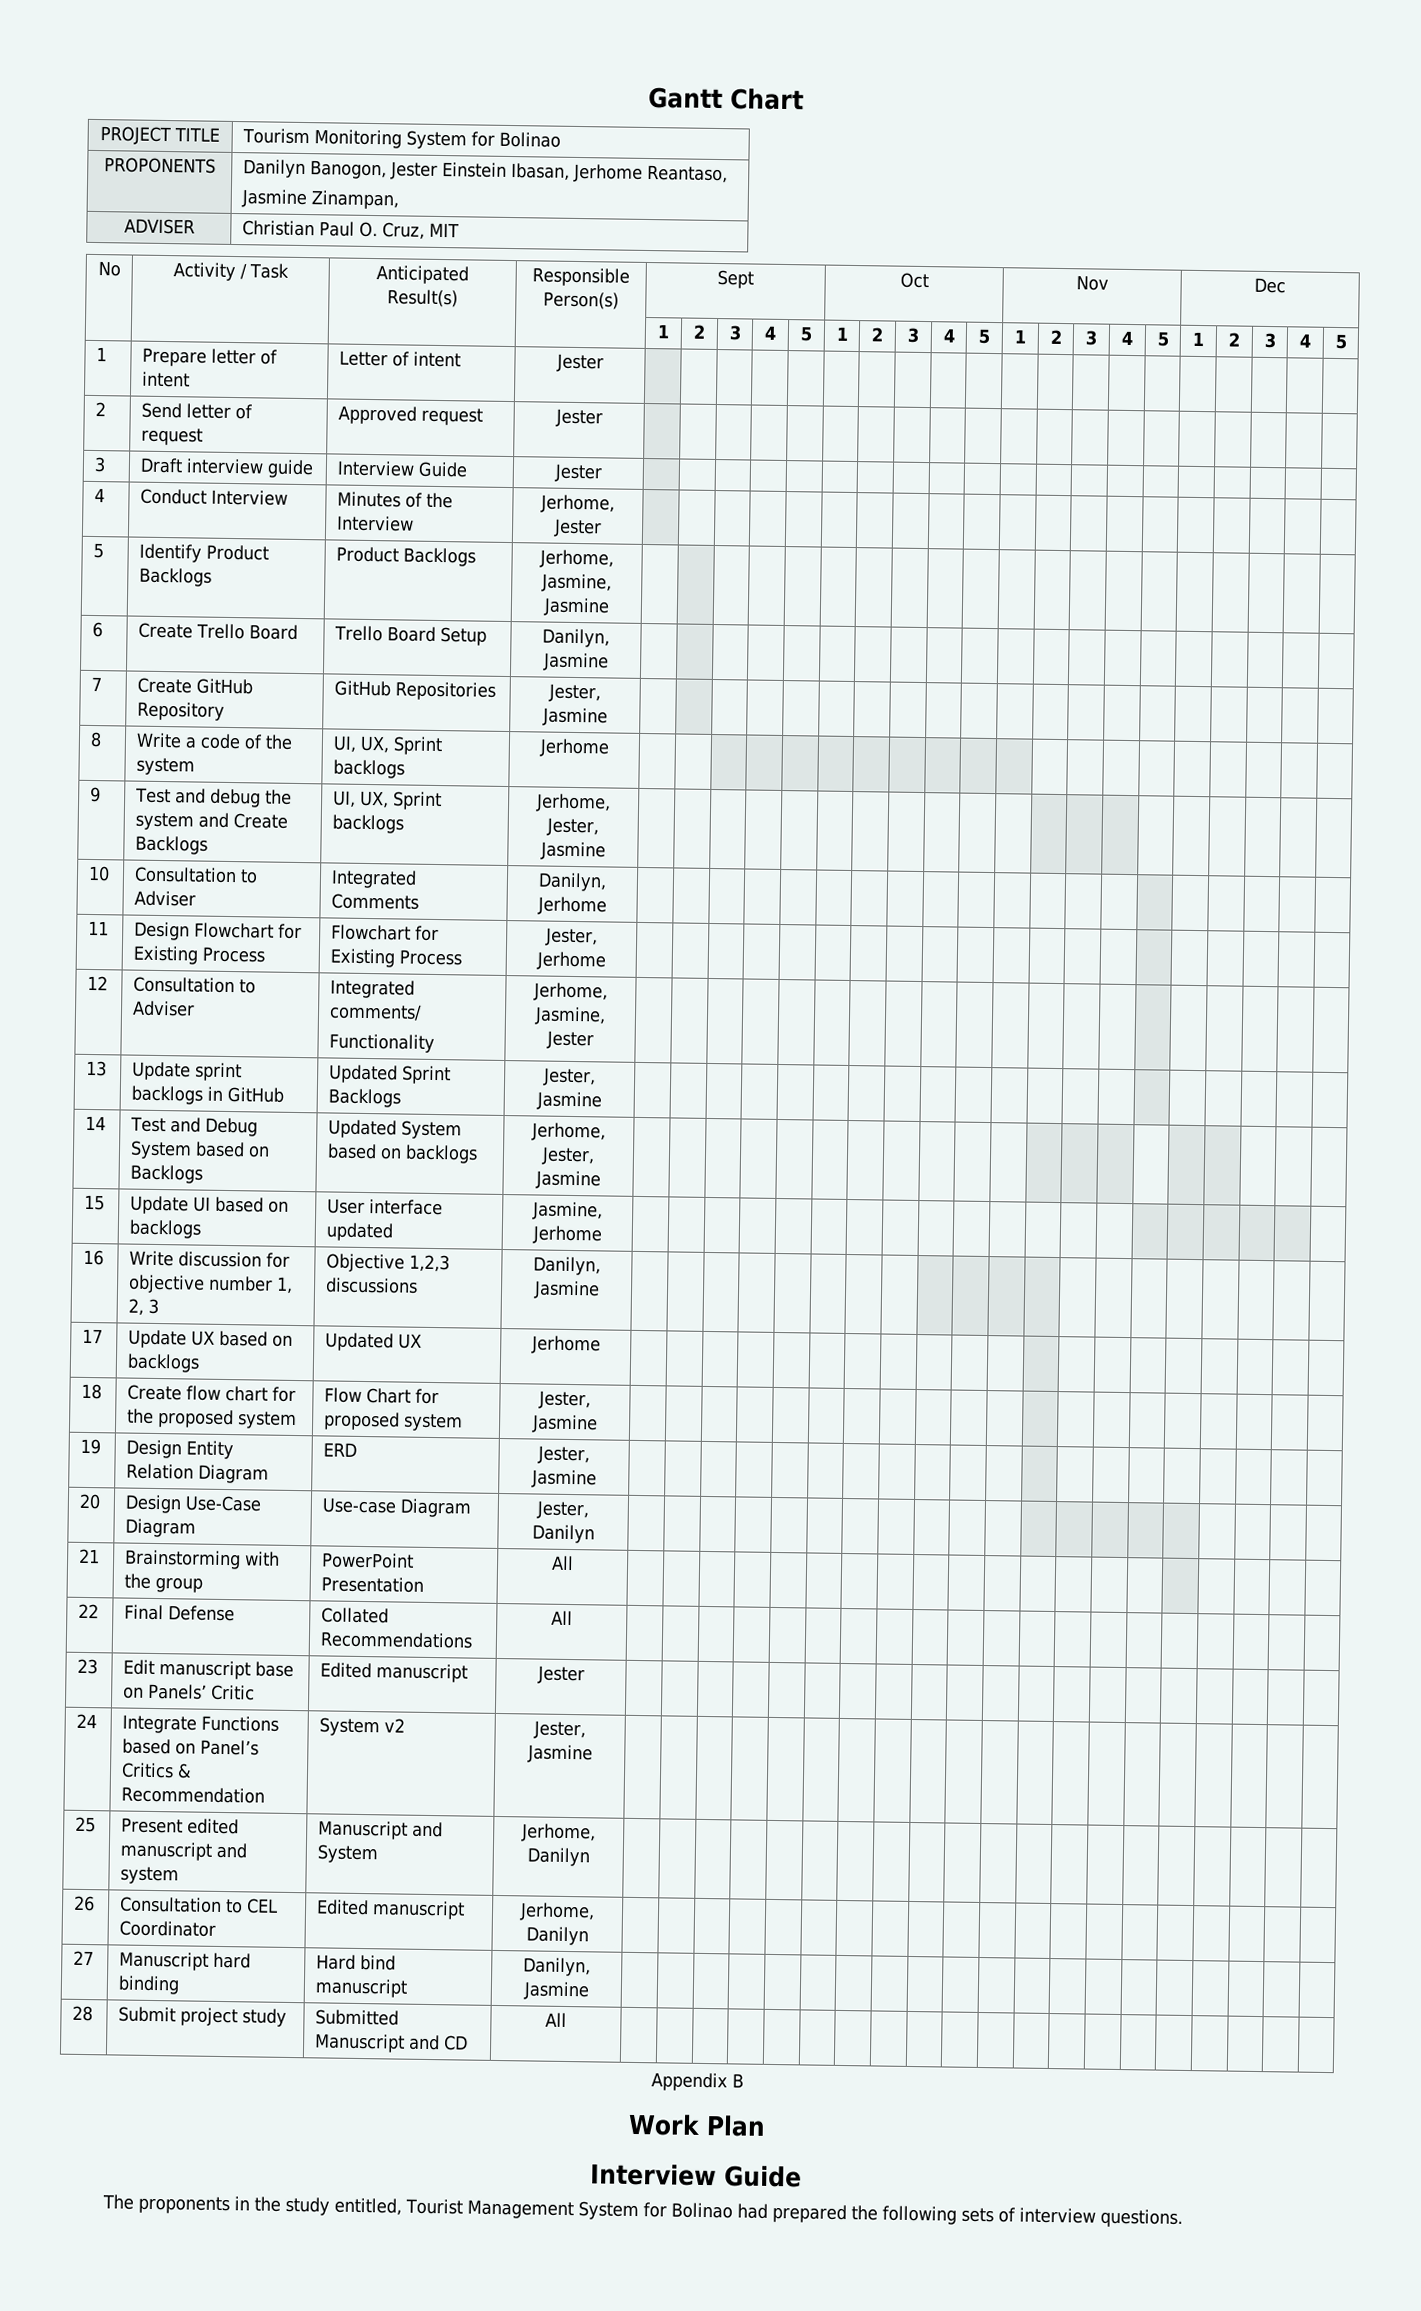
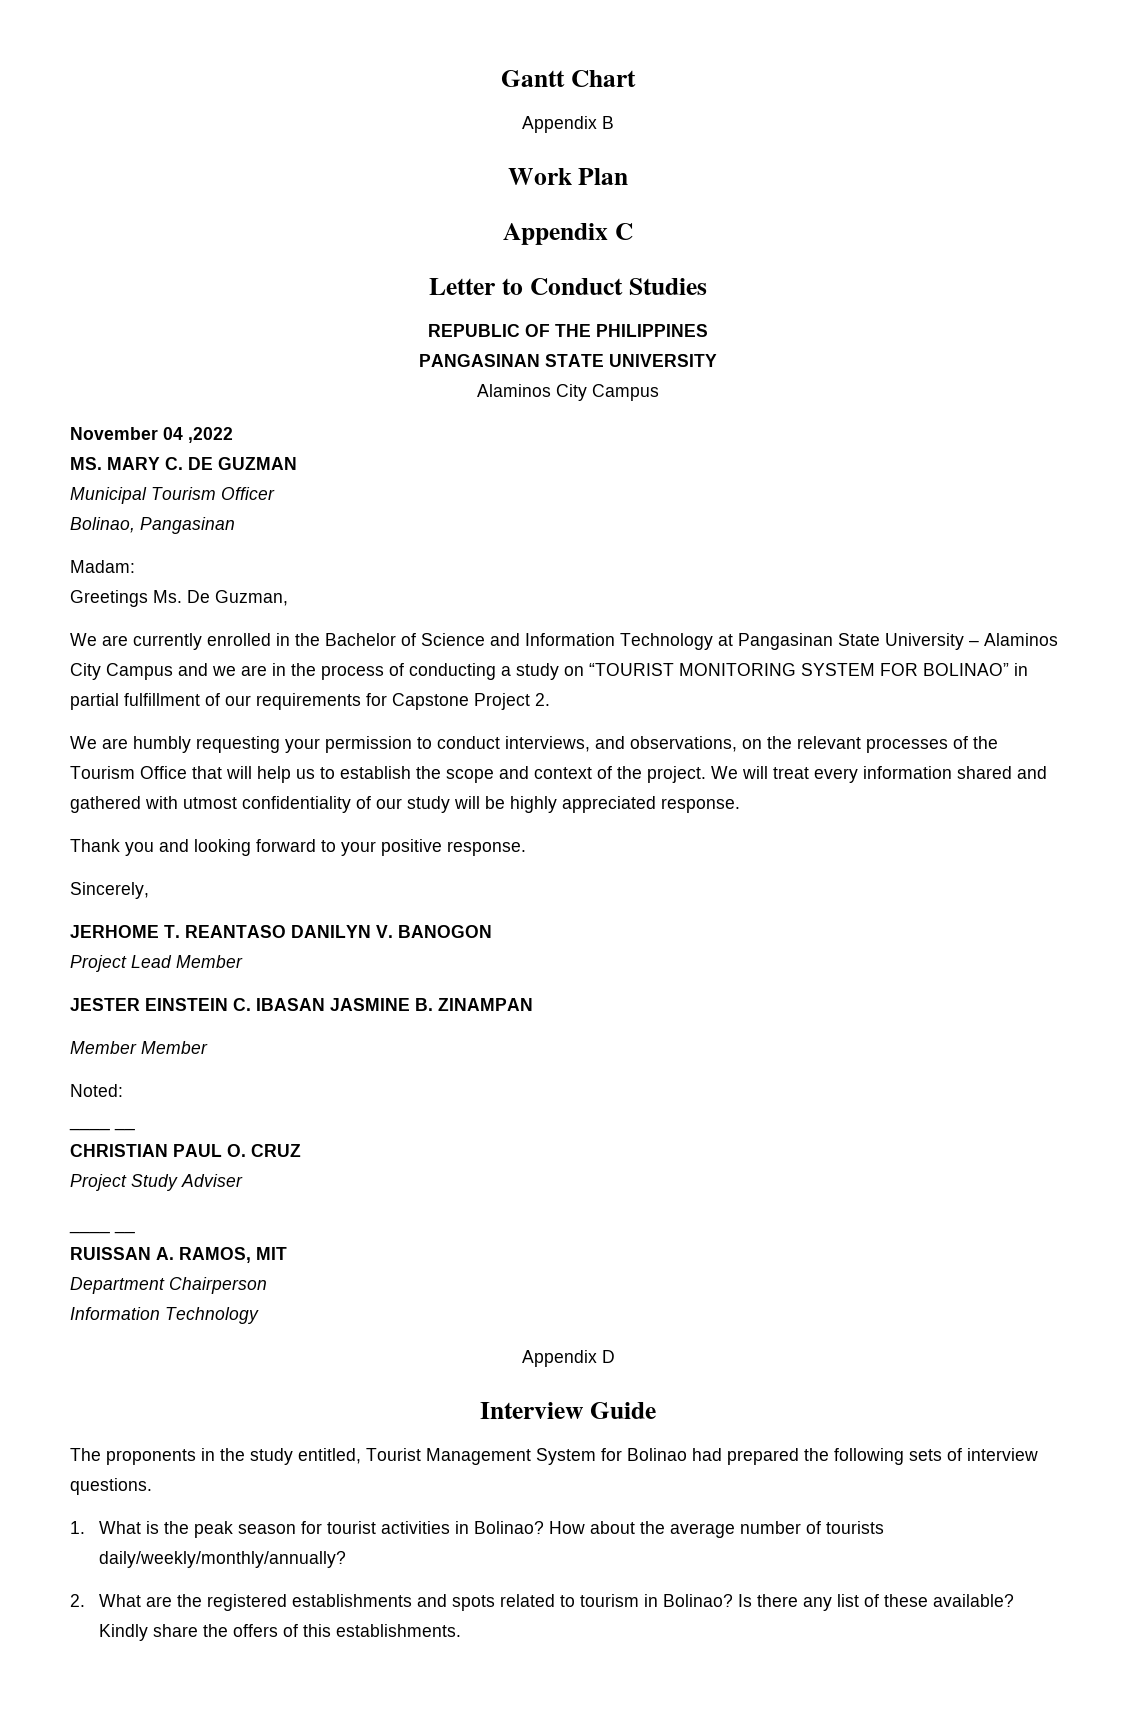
[100,126,220,146] [241,128,561,150] [104,157,216,174] [242,159,728,184] [240,189,399,210] [123,218,195,235] [241,220,459,240] [97,261,121,277] [173,262,290,282] [376,265,469,285] [387,289,459,308] [532,267,631,287] [543,291,619,310] [717,270,754,289] [899,272,929,289] [1075,275,1109,291] [1254,277,1286,294] [657,324,670,339] [693,324,706,339] [728,325,742,341] [764,325,777,340] [800,326,813,342] [835,326,849,341] [871,327,884,342] [907,327,920,343] [942,328,956,343] [978,328,991,344] [1014,329,1026,344] [1049,329,1062,345] [1085,330,1097,346] [1121,330,1133,346] [1156,331,1169,347] [1192,331,1204,347] [1228,332,1240,347] [1263,332,1276,349] [1299,333,1311,348] [1334,333,1347,350] [95,347,107,362] [141,347,278,367] [141,371,190,388] [338,350,461,368] [555,353,604,373] [94,402,106,417] [140,402,253,420] [140,427,203,446] [337,405,483,426] [554,408,603,428] [93,456,106,473] [139,457,314,479] [336,460,468,478] [553,463,603,483] [93,487,105,503] [139,488,288,506] [336,491,453,509] [336,515,414,532] [540,494,615,514] [552,518,602,538] [92,542,104,559] [138,543,269,563] [138,567,212,587] [335,546,476,567] [539,549,614,569] [541,573,612,593] [542,597,610,617] [91,621,103,638] [137,622,298,640] [333,625,487,646] [542,628,610,648] [542,652,609,672] [90,676,102,692] [136,677,253,695] [136,701,225,721] [333,680,496,701] [548,683,601,703] [541,707,608,727] [89,731,102,748] [135,732,293,750] [135,757,195,776] [332,735,443,756] [332,759,405,779] [538,738,610,758] [89,786,101,803] [134,787,292,808] [134,812,288,831] [134,835,208,855] [332,790,442,811] [331,814,404,834] [535,793,611,813] [546,817,599,837] [539,841,606,861] [87,865,110,882] [133,866,258,884] [133,890,196,907] [330,869,417,889] [330,893,419,910] [538,872,607,892] [536,896,607,916] [87,920,109,936] [133,921,302,941] [132,945,265,965] [330,924,439,942] [329,948,462,968] [545,927,598,947] [535,951,606,971] [86,975,108,991] [132,976,256,994] [131,1000,195,1017] [329,979,415,999] [328,1003,422,1021] [328,1033,435,1053] [533,982,608,1002] [534,1006,606,1026] [545,1030,594,1050] [85,1060,107,1077] [131,1061,242,1082] [130,1085,284,1105] [328,1064,451,1085] [327,1088,401,1108] [542,1067,596,1087] [535,1091,602,1111] [84,1115,106,1131] [129,1116,258,1137] [129,1140,270,1160] [129,1164,203,1184] [327,1119,462,1140] [326,1143,478,1164] [531,1122,606,1142] [541,1146,595,1166] [534,1170,601,1190] [83,1194,105,1211] [129,1195,289,1215] [128,1219,202,1239] [326,1198,443,1216] [325,1222,393,1242] [532,1201,603,1221] [531,1225,602,1245] [82,1249,104,1266] [128,1250,290,1268] [127,1274,293,1294] [127,1298,159,1316] [325,1253,450,1273] [324,1277,418,1294] [533,1256,601,1276] [532,1280,600,1300] [81,1328,103,1344] [127,1329,293,1349] [126,1353,200,1373] [324,1332,422,1352] [530,1335,601,1355] [80,1383,102,1400] [126,1384,296,1403] [126,1408,297,1430] [323,1387,439,1405] [322,1411,463,1432] [538,1390,591,1410] [530,1414,598,1434] [79,1438,101,1455] [125,1439,234,1460] [125,1463,269,1484] [322,1442,357,1457] [537,1445,590,1465] [530,1469,597,1489] [78,1493,101,1510] [124,1494,262,1514] [124,1518,196,1538] [321,1497,471,1518] [536,1500,589,1520] [531,1524,595,1544] [78,1548,100,1564] [123,1549,280,1570] [123,1573,203,1593] [320,1552,414,1569] [320,1576,424,1593] [551,1555,574,1571] [77,1603,99,1619] [123,1604,235,1622] [320,1607,389,1624] [319,1631,473,1649] [551,1610,573,1626] [76,1658,98,1675] [122,1659,294,1680] [122,1683,255,1701] [319,1662,468,1683] [536,1665,585,1685] [75,1713,97,1729] [121,1714,279,1734] [121,1738,259,1756] [120,1762,192,1779] [120,1786,265,1804] [318,1717,405,1737] [533,1720,586,1740] [526,1744,593,1764] [74,1816,96,1833] [120,1817,239,1835] [119,1841,247,1861] [119,1866,179,1885] [317,1820,443,1840] [316,1844,378,1864] [521,1823,596,1843] [526,1847,590,1867] [72,1895,95,1912] [118,1896,278,1914] [118,1920,216,1937] [315,1899,465,1920] [519,1902,595,1922] [525,1926,589,1946] [72,1950,94,1966] [118,1951,251,1971] [117,1975,180,1995] [315,1954,396,1971] [314,1978,408,1998] [523,1957,591,1977] [522,1981,590,2001] [71,2005,93,2022] [117,2006,287,2027] [314,2009,399,2026] [313,2033,468,2053] [545,2012,567,2028] [650,2072,744,2092] [627,2113,766,2137] // PROJECT TITLE | Tourism Monitoring System for Bolinao // PROPONENTS | Danilyn Banogon, Jester Einstein Ibasan, Jerhome Reantaso, // Jasmine Zinampan, // ADVISER | Christian Paul O. Cruz, MIT // No | Activity / Task | Anticipated Result(s) | Responsible Person(s) | Sept | Oct | Nov | Dec // | | | | 1 | 2 | 3 | 4 | 5 | 1 | 2 | 3 | 4 | 5 | 1 | 2 | 3 | 4 | 5 | 1 | 2 | 3 | 4 | 5 // 1 | Prepare letter of intent | Letter of intent | Jester | | | | | | | | | | | | | | | | | | | | // 2 | Send letter of request | Approved request | Jester | | | | | | | | | | | | | | | | | | | | // 3 | Draft interview guide | Interview Guide | Jester | | | | | | | | | | | | | | | | | | | | // 4 | Conduct Interview | Minutes of the Interview | Jerhome, Jester | | | | | | | | | | | | | | | | | | | | // 5 | Identify Product Backlogs | Product Backlogs | Jerhome, Jasmine, Jasmine | | | | | | | | | | | | | | | | | | | | // 6 | Create Trello Board | Trello Board Setup | Danilyn, Jasmine | | | | | | | | | | | | | | | | | | | | // 7 | Create GitHub Repository | GitHub Repositories | Jester, Jasmine | | | | | | | | | | | | | | | | | | | | // 8 | Write a code of the system | UI, UX, Sprint backlogs | Jerhome | | | | | | | | | | | | | | | | | | | | // 9 | Test and debug the system and Create Backlogs | UI, UX, Sprint backlogs | Jerhome, Jester, Jasmine | | | | | | | | | | | | | | | | | | | | // 10 | Consultation to Adviser | Integrated Comments | Danilyn, Jerhome | | | | | | | | | | | | | | | | | | | | // 11 | Design Flowchart for Existing Process | Flowchart for Existing Process | Jester, Jerhome | | | | | | | | | | | | | | | | | | | | // 12 | Consultation to Adviser | Integrated comments/ // Functionality | Jerhome, Jasmine, Jester | | | | | | | | | | | | | | | | | | | | // 13 | Update sprint backlogs in GitHub | Updated Sprint Backlogs | Jester, Jasmine | | | | | | | | | | | | | | | | | | | | // 14 | Test and Debug System based on Backlogs | Updated System based on backlogs | Jerhome, Jester, Jasmine | | | | | | | | | | | | | | | | | | | | // 15 | Update UI based on backlogs | User interface updated | Jasmine, Jerhome | | | | | | | | | | | | | | | | | | | | // 16 | Write discussion for objective number 1, 2, 3 | Objective 1,2,3 discussions | Danilyn, Jasmine | | | | | | | | | | | | | | | | | | | | // 17 | Update UX based on backlogs | Updated UX | Jerhome | | | | | | | | | | | | | | | | | | | | // 18 | Create flow chart for the proposed system | Flow Chart for proposed system | Jester, Jasmine | | | | | | | | | | | | | | | | | | | | // 19 | Design Entity Relation Diagram | ERD | Jester, Jasmine | | | | | | | | | | | | | | | | | | | | // 20 | Design Use-Case Diagram | Use-case Diagram | Jester, Danilyn | | | | | | | | | | | | | | | | | | | | // 21 | Brainstorming with the group | PowerPoint Presentation | All | | | | | | | | | | | | | | | | | | | | // 22 | Final Defense | Collated Recommendations | All | | | | | | | | | | | | | | | | | | | | // 23 | Edit manuscript base on Panels’ Critic | Edited manuscript | Jester | | | | | | | | | | | | | | | | | | | | // 24 | Integrate Functions based on Panel’s Critics & Recommendation | System v2 | Jester, Jasmine | | | | | | | | | | | | | | | | | | | | // 25 | Present edited manuscript and system | Manuscript and System | Jerhome, Danilyn | | | | | | | | | | | | | | | | | | | | // 26 | Consultation to CEL Coordinator | Edited manuscript | Jerhome, Danilyn | | | | | | | | | | | | | | | | | | | | // 27 | Manuscript hard binding | Hard bind manuscript | Danilyn, Jasmine | | | | | | | | | | | | | | | | | | | | // 28 | Submit project study | Submitted Manuscript and CD | All | | | | | | | | | | | | | | | | | | | | // Appendix B // Work Plan -> [522,116,614,133] [507,168,629,185] [503,223,633,245] [429,278,707,295] [428,324,708,337] [419,354,717,367] [477,384,659,401] [70,427,233,443] [70,457,297,470] [70,487,275,504] [70,517,235,534] [70,560,135,573] [70,590,288,607] [70,633,1058,650] [70,663,1028,680] [70,693,550,710] [70,736,998,753] [70,766,1047,783] [70,796,740,813] [70,839,526,856] [70,882,149,899] [70,925,492,938] [70,955,243,972] [70,998,533,1011] [70,1041,208,1054] [70,1084,123,1097] [69,1127,135,1131] [70,1144,301,1157] [70,1174,243,1191] [69,1230,135,1234] [70,1247,287,1263] [70,1277,267,1294] [70,1307,259,1324] [521,1350,615,1367] // Appendix B // Work Plan // Appendix C // Letter to Conduct Studies // REPUBLIC OF THE PHILIPPINES // PANGASINAN STATE UNIVERSITY // Alaminos City Campus // November 04 ,2022 // MS. MARY C. DE GUZMAN // Municipal Tourism Officer // Bolinao, Pangasinan // Madam: // Greetings Ms. De Guzman, // We are currently enrolled in the Bachelor of Science and Information Technology at Pangasinan State University – Alaminos City Campus and we are in the process of conducting a study on “TOURIST MONITORING SYSTEM FOR BOLINAO” in partial fulfillment of our requirements for Capstone Project 2. // We are humbly requesting your permission to conduct interviews, and observations, on the relevant processes of the Tourism Office that will help us to establish the scope and context of the project. We will treat every information shared and gathered with utmost confidentiality of our study will be highly appreciated response. // Thank you and looking forward to your positive response. // Sincerely, // JERHOME T. REANTASO DANILYN V. BANOGON // Project Lead Member // JESTER EINSTEIN C. IBASAN JASMINE B. ZINAMPAN // Member Member // Noted: // ____ __ // CHRISTIAN PAUL O. CRUZ // Project Study Adviser // ____ __ // RUISSAN A. RAMOS, MIT // Department Chairperson // Information Technology // Appendix D
(1183, 2218) none -> [70,1521,884,1538] [98,1551,346,1568] [70,1594,1014,1611] [98,1624,461,1641] // 1. What is the peak season for tourist activities in Bolinao? How about the average number of tourists daily/weekly/monthly/annually? // 2. What are the registered establishments and spots related to tourism in Bolinao? Is there any list of these available? Kindly share the offers of this establishments.

